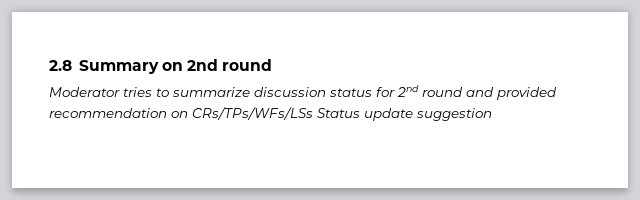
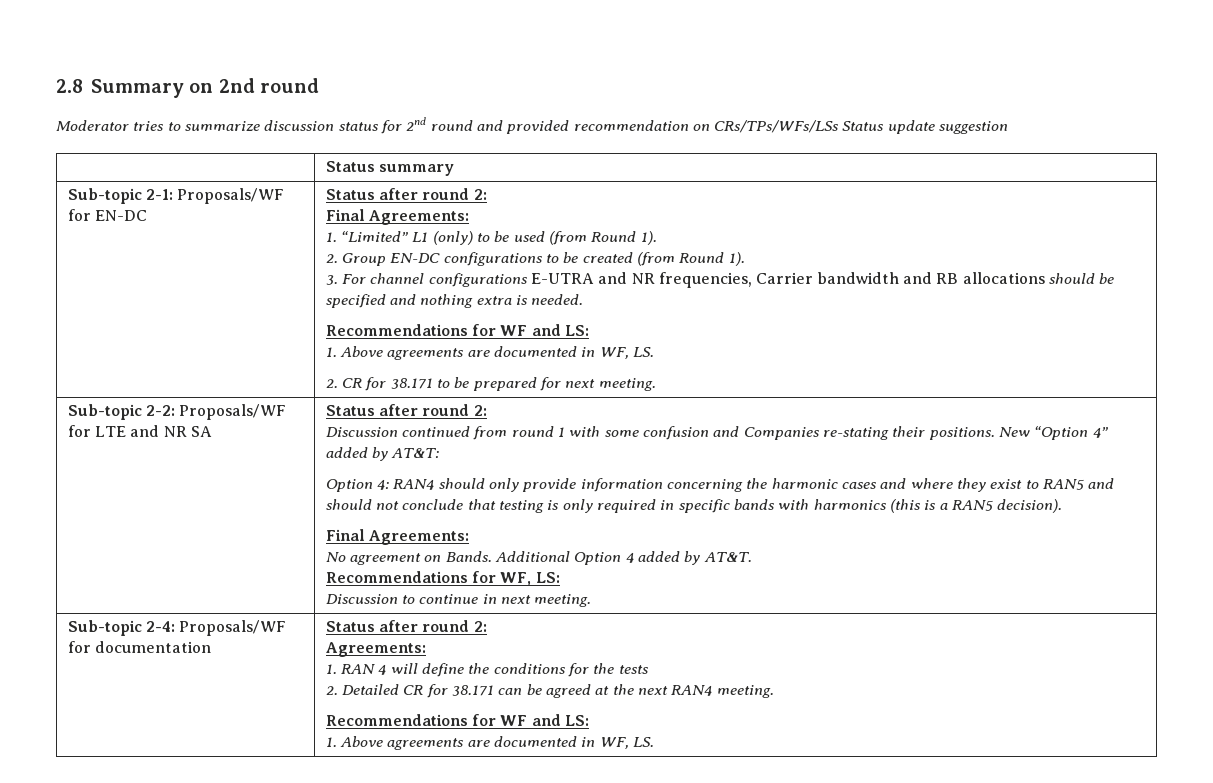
(492, 114) none -> [325,161,455,176] [67,188,285,204] [67,209,148,221] [325,188,487,200] [325,209,470,225] [325,231,657,245] [325,252,745,266] [325,272,1115,288] [325,294,584,308] [325,324,590,336] [325,346,655,360] [325,377,656,391] [67,404,287,420] [67,425,213,437] [325,404,487,416] [325,426,1108,440] [325,447,440,461] [325,478,1115,492] [325,499,1063,513] [325,529,470,545] [325,551,752,565] [325,571,560,586] [325,594,592,607] [67,620,287,636] [67,641,212,653] [325,620,487,632] [325,642,426,657] [325,663,649,677] [325,684,774,698] [325,714,590,726] [325,736,655,750] // | Status summary // Sub-topic 2-1: Proposals/WF for EN-DC | Status after round 2: // Final Agreements: // 1. “Limited” L1 (only) to be used (from Round 1). // 2. Group EN-DC configurations to be created (from Round 1). // 3. For channel configurations E-UTRA and NR frequencies, Carrier bandwidth and RB allocations should be specified and nothing extra is needed. // Recommendations for WF and LS: // 1. Above agreements are documented in WF, LS. // 2. CR for 38.171 to be prepared for next meeting. // Sub-topic 2-2: Proposals/WF for LTE and NR SA | Status after round 2: // Discussion continued from round 1 with some confusion and Companies re-stating their positions. New “Option 4” added by AT&T: // Option 4: RAN4 should only provide information concerning the harmonic cases and where they exist to RAN5 and should not conclude that testing is only required in specific bands with harmonics (this is a RAN5 decision). // Final Agreements: // No agreement on Bands. Additional Option 4 added by AT&T. // Recommendations for WF, LS: // Discussion to continue in next meeting. // Sub-topic 2-4: Proposals/WF for documentation | Status after round 2: // Agreements: // 1. RAN 4 will define the conditions for the tests // 2. Detailed CR for 38.171 can be agreed at the next RAN4 meeting. // Recommendations for WF and LS: // 1. Above agreements are documented in WF, LS.

